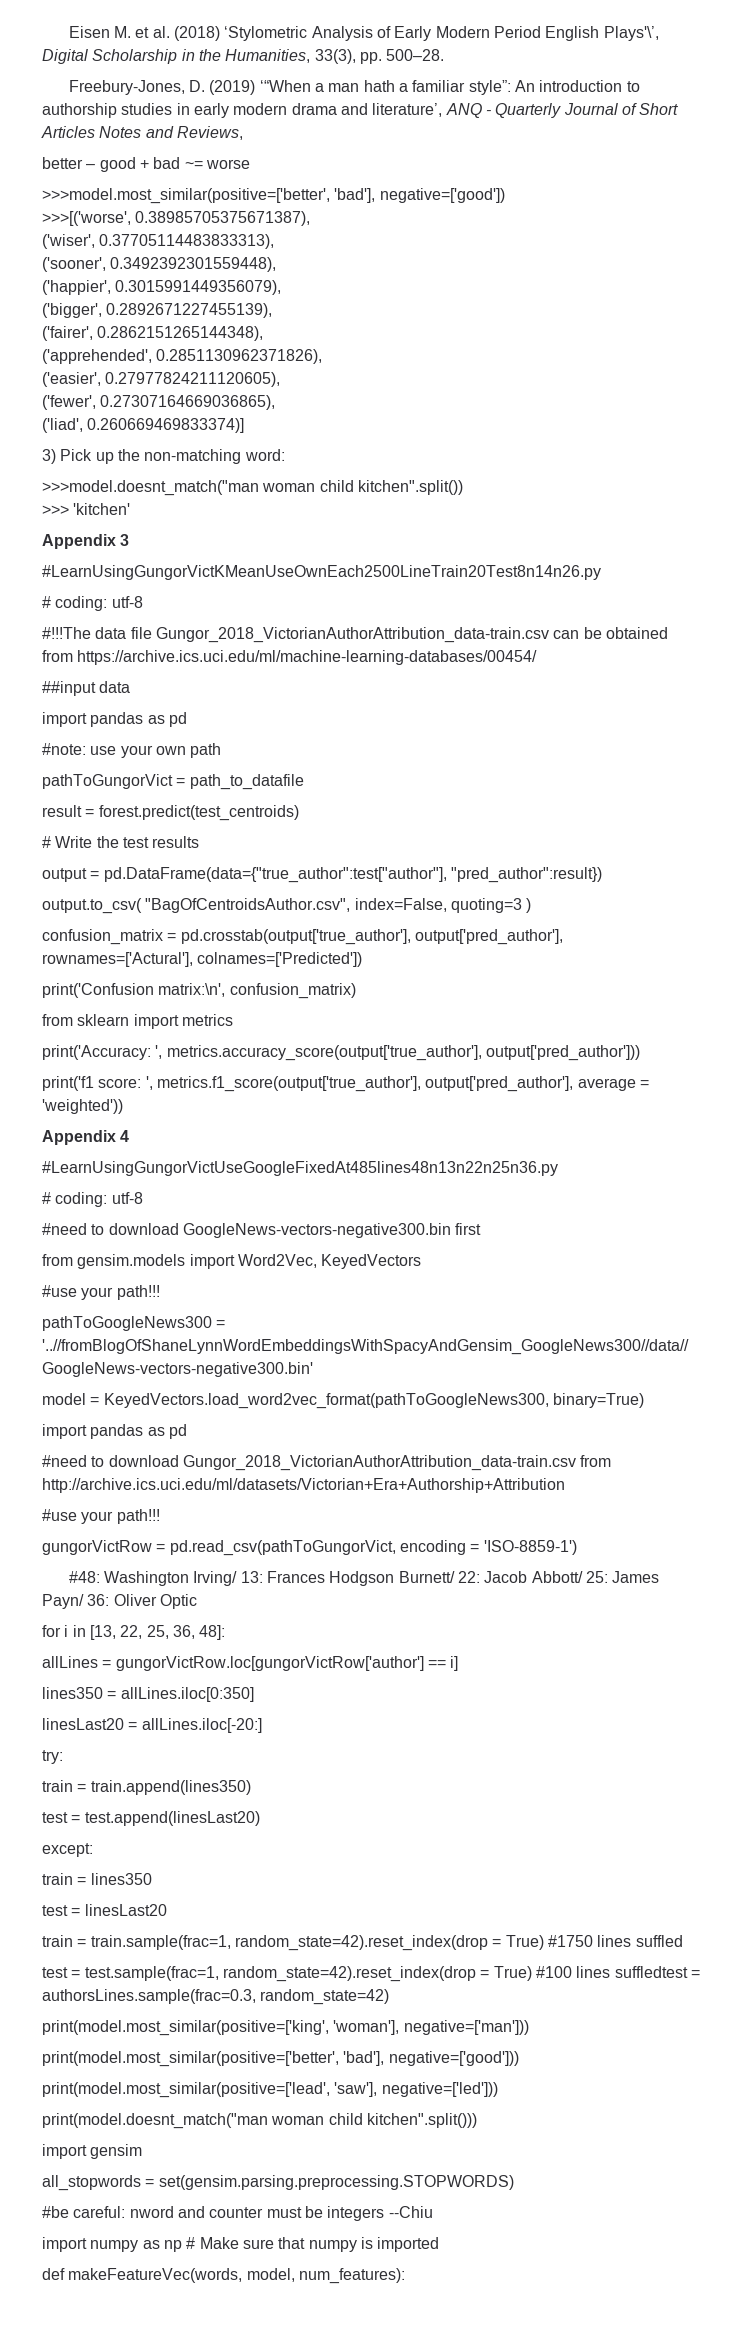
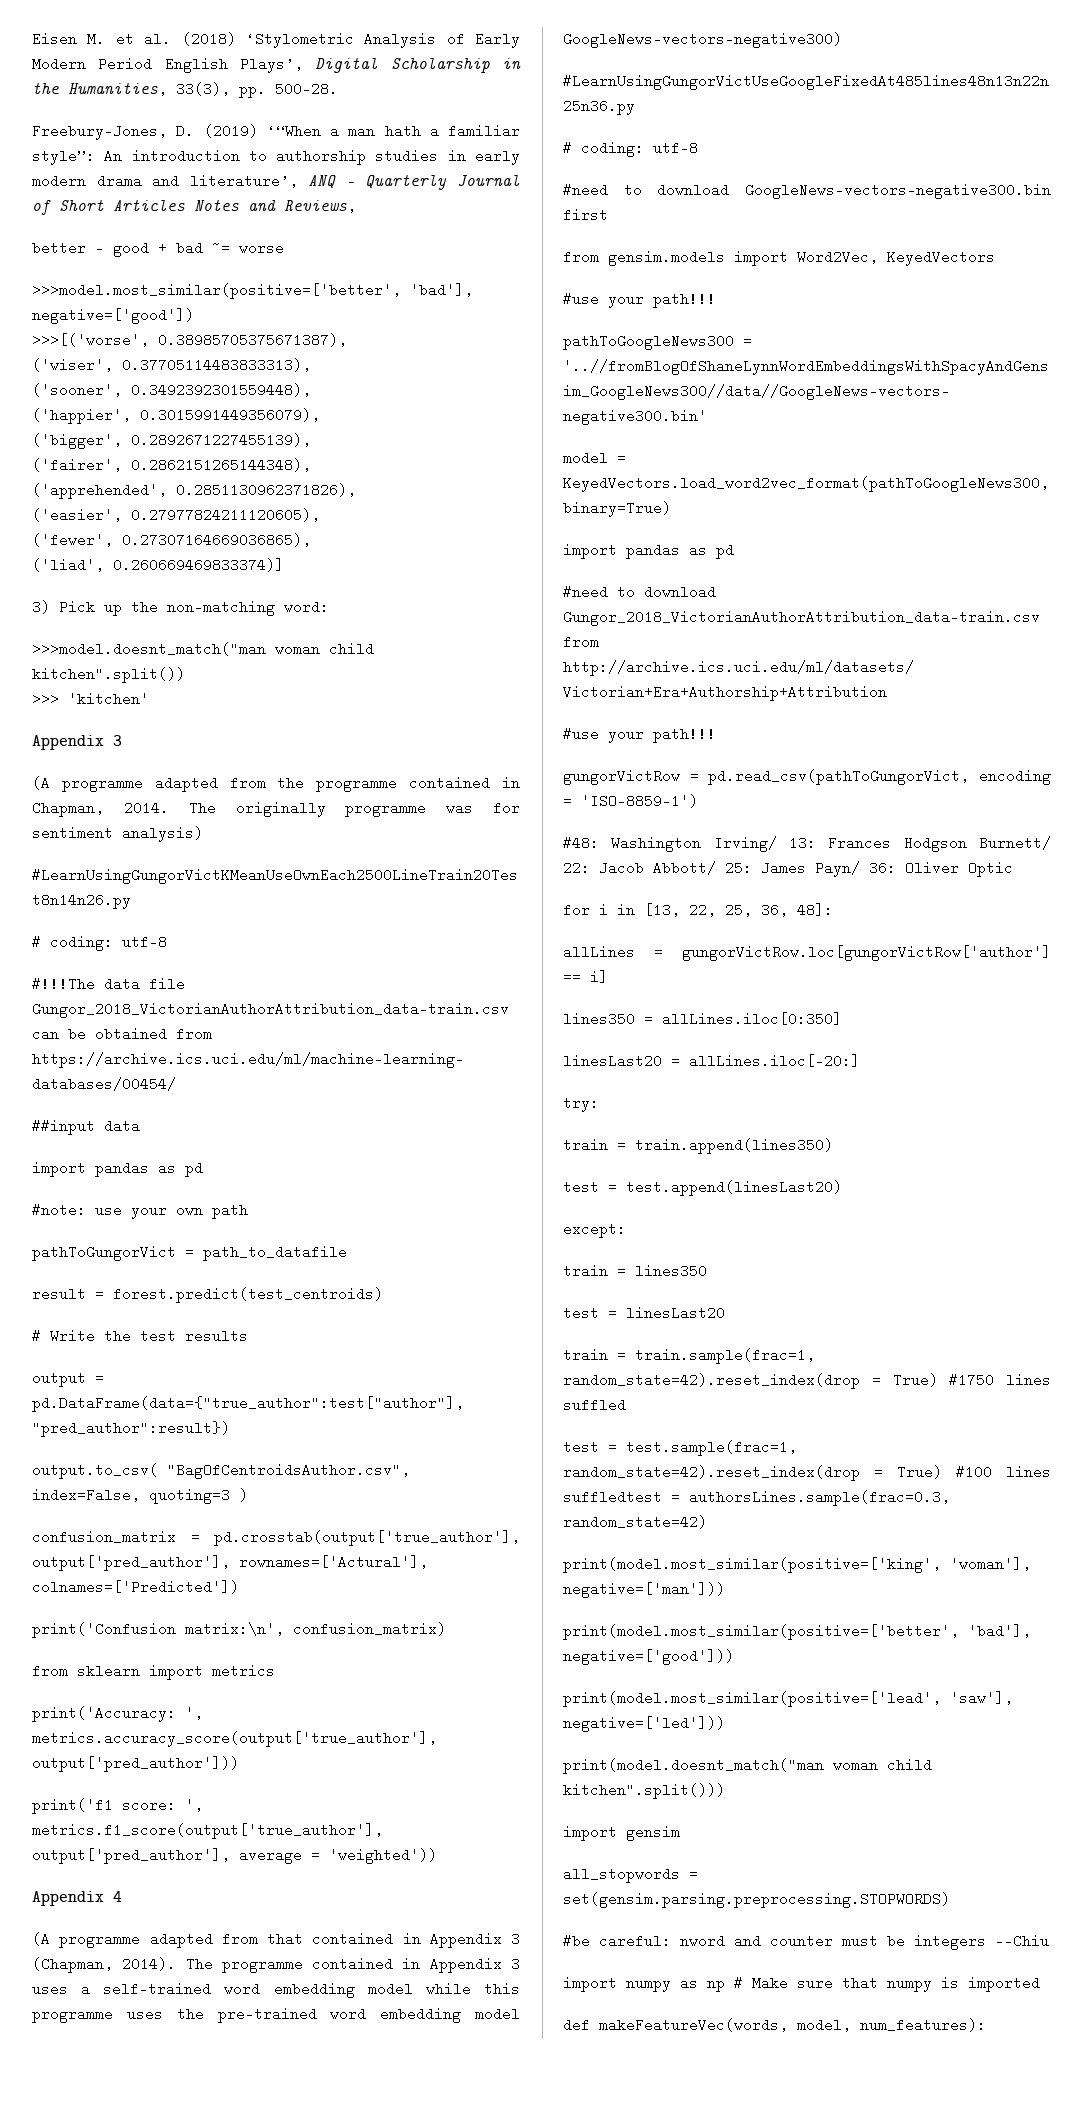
[603,26,659,41] Plays'\’, -> [240,57,303,73] Plays’,
(130, 540) none -> [32,776,520,792] [32,801,520,817] [32,826,203,842] // (A programme adapted from the programme contained in Chapman, 2014. The originally programme was for sentiment analysis)
(130, 1136) none -> [32,1932,520,1948] [32,1957,520,1973] [32,1982,520,1998] [32,2007,520,2023] [563,32,842,48] // (A programme adapted from that contained in Appendix 3 (Chapman, 2014). The programme contained in Appendix 3 uses a self-trained word embedding model while this programme uses the pre-trained word embedding model GoogleNews-vectors-negative300)

